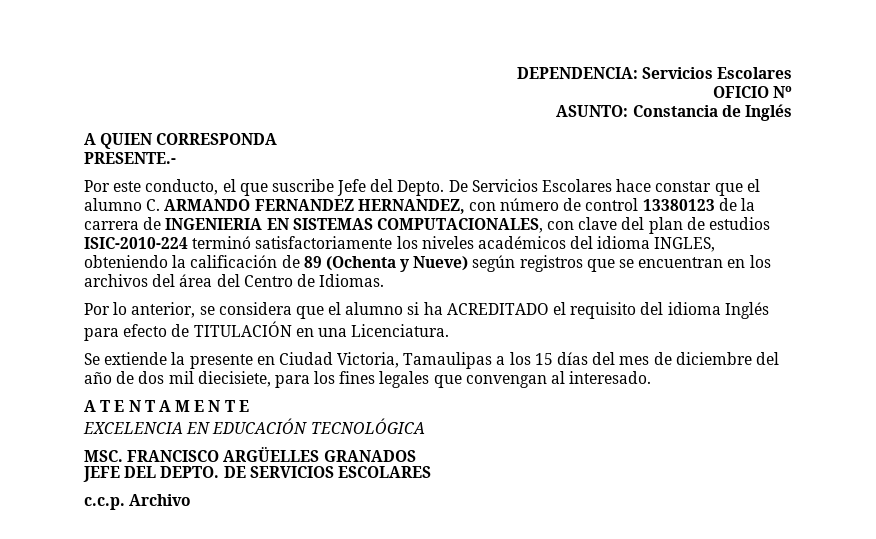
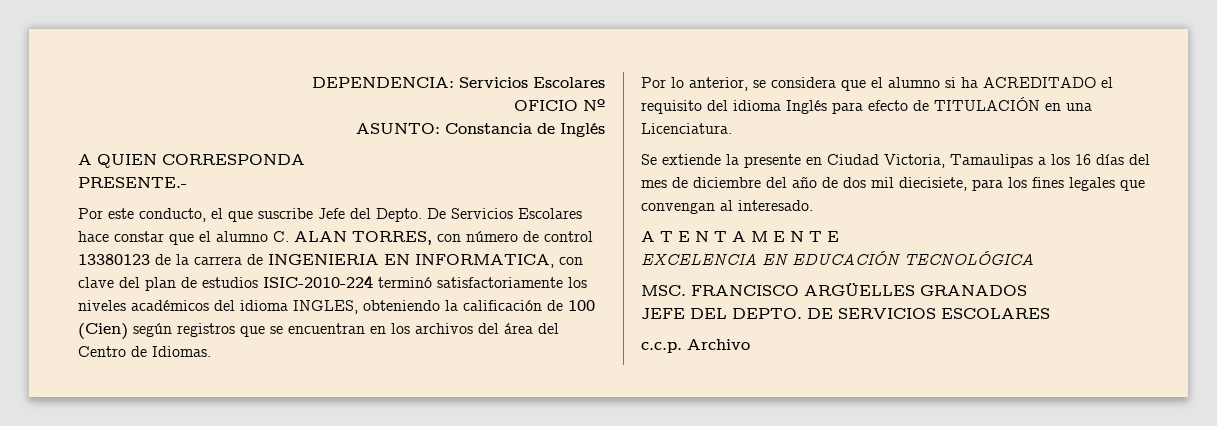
[164,199,465,214] ARMANDO FERNANDEZ HERNANDEZ, -> [294,231,432,245] ALAN TORRES,
[292,218,543,233] SISTEMAS COMPUTACIONALES, -> [415,254,554,268] INFORMATICA,
[303,256,469,272] 89 (Ochenta y Nueve) -> [568,300,595,311] [78,323,128,340] 100 (Cien)
[534,353,553,365] 15 -> [1075,154,1091,165] 16

